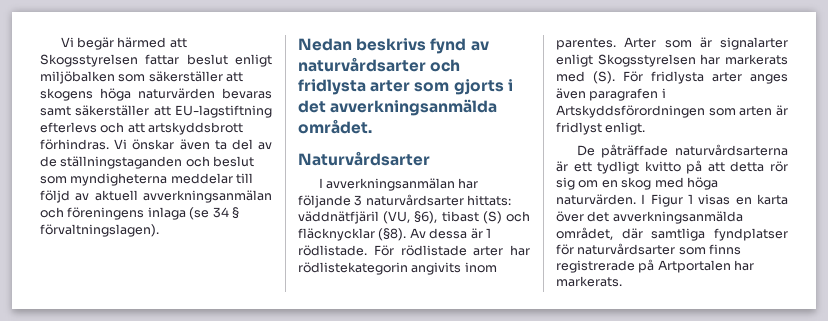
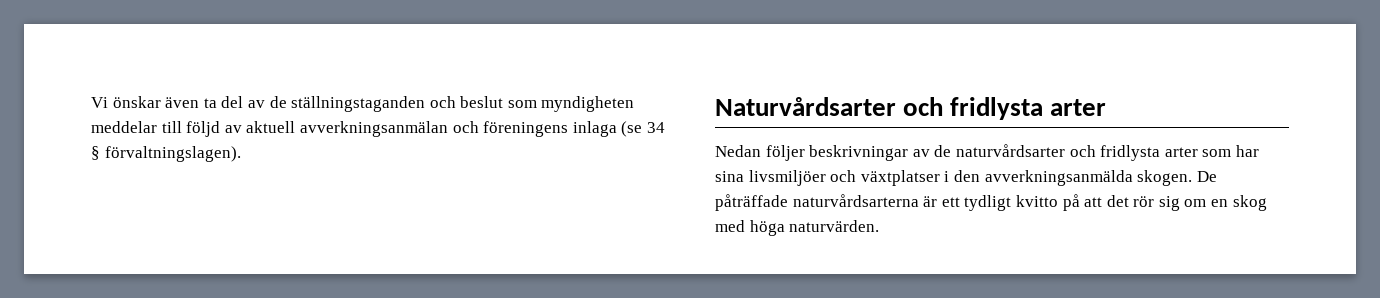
[60,37,187,50] [40,54,272,67] [40,71,244,84] [40,88,272,101] [40,105,272,118] [40,122,244,135] [40,139,128,150] Vi begär härmed att Skogsstyrelsen fattar beslut enligt miljöbalken som säkerställer att skogens höga naturvärden bevaras samt säkerställer att EU-lagstiftning efterlevs och att artskyddsbrott förhindras. Vi -> [91,97,108,108] Vi
[70,173,168,186] myndigheterna -> [541,96,635,112] myndigheten
[298,38,489,54] Nedan beskrivs fynd av -> [715,97,1107,120] [715,145,952,161] Naturvårdsarter och fridlysta arter // Nedan följer beskrivningar av de
[453,79,513,95] [298,99,498,116] [298,119,372,134] [298,151,430,166] [318,178,479,191] [298,194,512,208] [298,211,530,224] [298,228,491,241] [298,245,530,256] [298,262,497,275] [556,37,788,50] [556,54,788,67] [556,71,788,84] [556,88,666,101] [556,105,788,118] [556,122,646,135] gjorts i det avverkningsanmälda området. // Naturvårdsarter // I avverkningsanmälan har följande 3 naturvårdsarter hittats: väddnätfjäril (VU, §6), tibast (S) och fläcknycklar (§8). Av dessa är 1 rödlistade. För rödlistade arter har rödlistekategorin angivits inom parentes. Arter som är signalarter enligt Skogsstyrelsen har markerats med (S). För fridlysta arter anges även paragrafen i Artskyddsförordningen som arten är fridlyst enligt. // -> [1235,145,1259,157] [715,170,1193,186] har sina livsmiljöer och växtplatser i den avverkningsanmälda skogen.
[730,161,765,172] detta -> [1106,195,1129,207] det
[641,194,788,207] [556,211,743,224] [556,227,788,241] [556,243,742,255] [556,259,755,273] [556,276,622,287] I Figur 1 visas en karta över det avverkningsanmälda området, där samtliga fyndplatser för naturvårdsarter som finns registrerade på Artportalen har markerats. -> (880, 226) none

